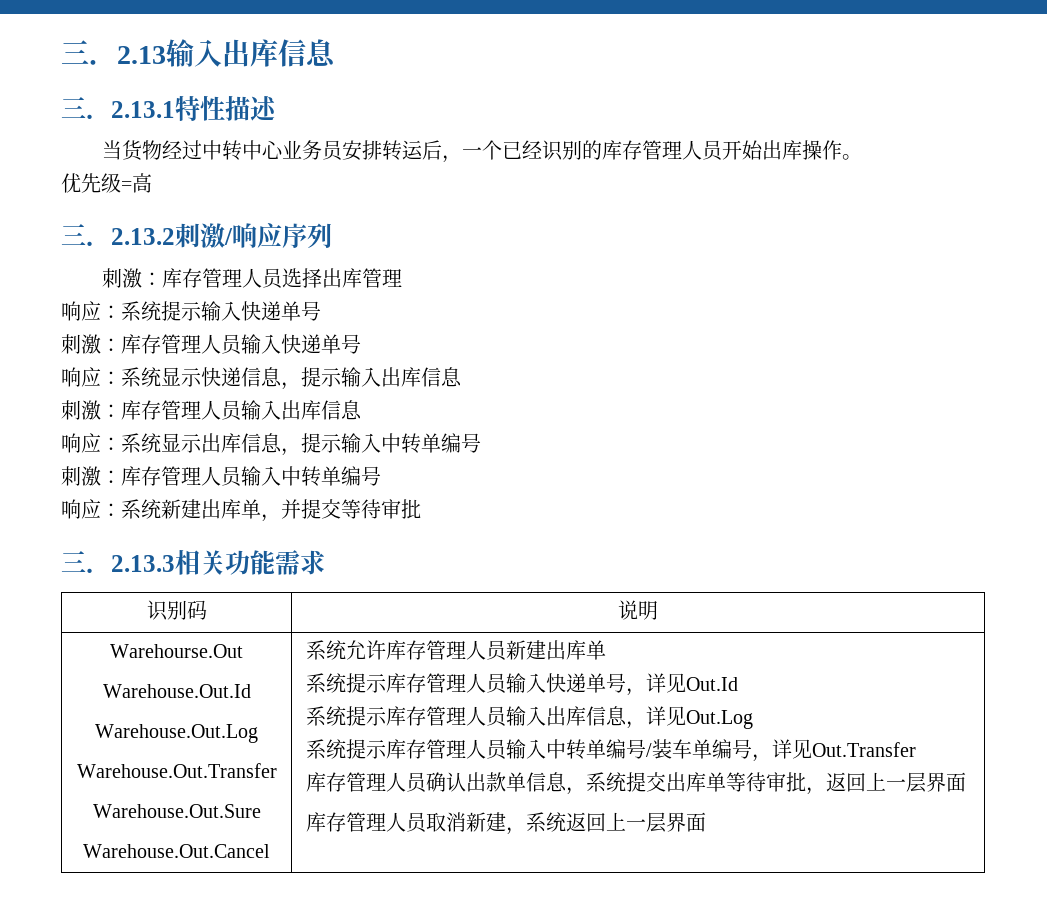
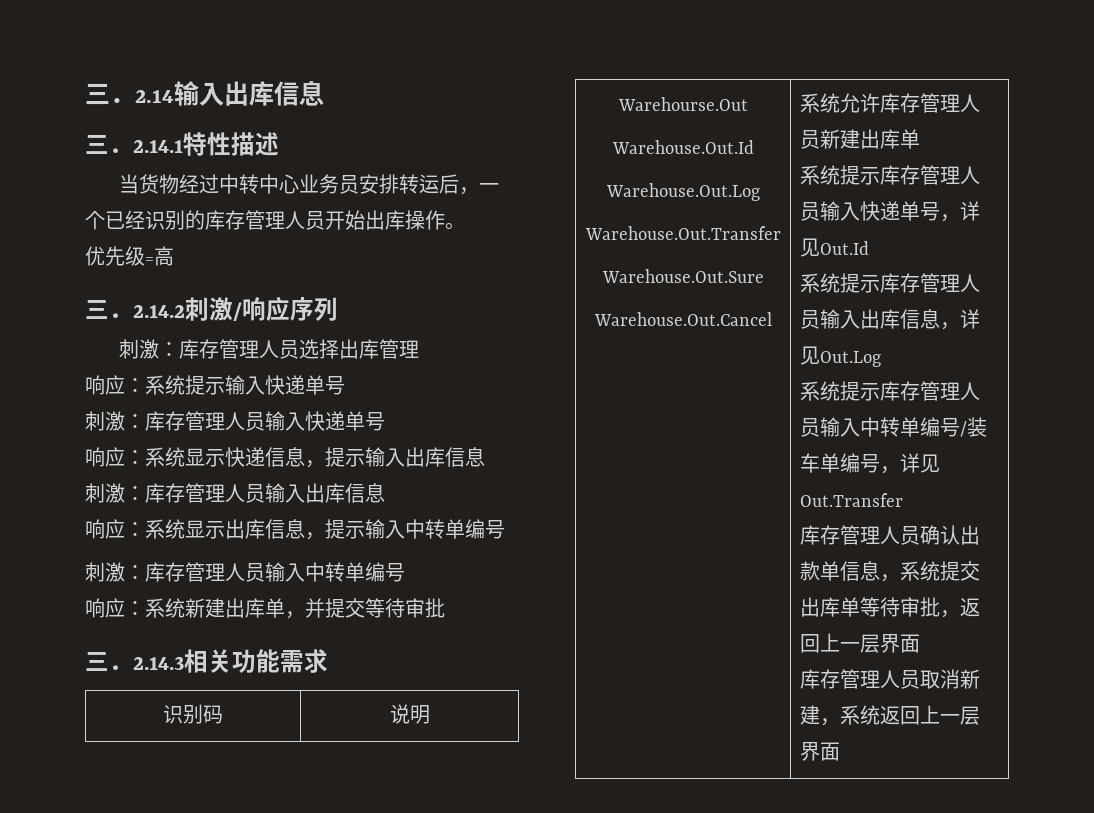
[61,40,166,65] 三．2.13 -> [85,83,174,105] 三．2.14
[111,101,175,118] 2.13.1 -> [133,140,183,153] 2.14.1
[111,228,175,245] 2.13.2 -> [133,305,185,318] 2.14.2
[111,555,175,572] 2.13.3 -> [133,656,184,670] 2.14.3

